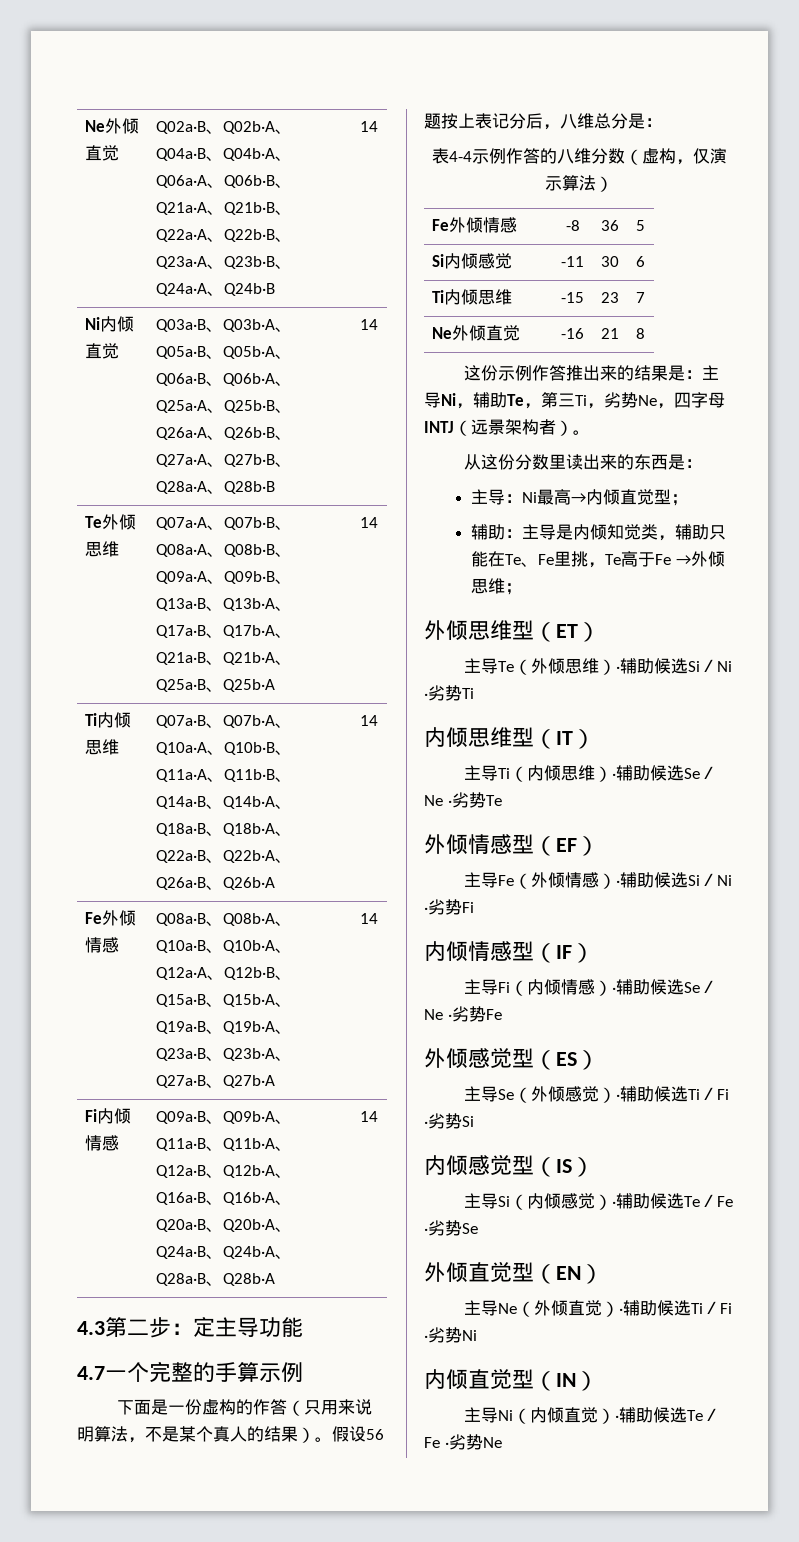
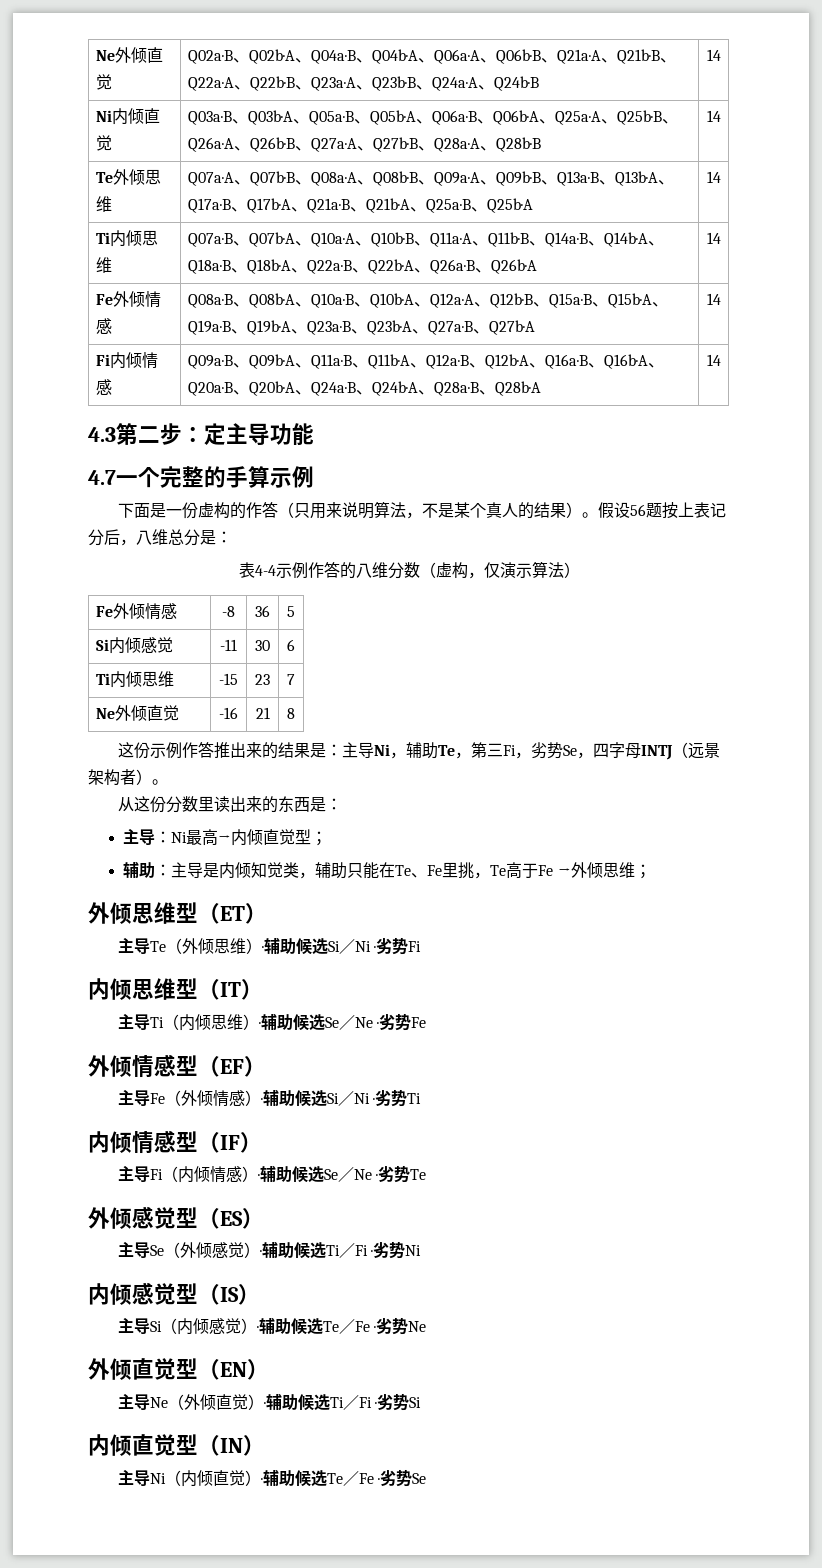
[575,392,657,409] Ti，劣势Ne -> [502,742,577,759] Fi，劣势Se
[462,688,474,699] Ti -> [408,941,422,952] Fi
[485,795,502,806] Te -> [411,1017,427,1028] Fe
[462,902,474,913] Fi -> [407,1093,422,1104] Ti
[485,1009,502,1020] Fe -> [410,1169,427,1180] Te
[462,1116,474,1127] Si -> [405,1245,422,1256] Ni
[462,1223,478,1234] Se -> [408,1321,427,1332] Ne
[462,1330,477,1341] Ni -> [409,1397,422,1408] Si
[482,1437,502,1448] Ne -> [412,1473,427,1484] Se

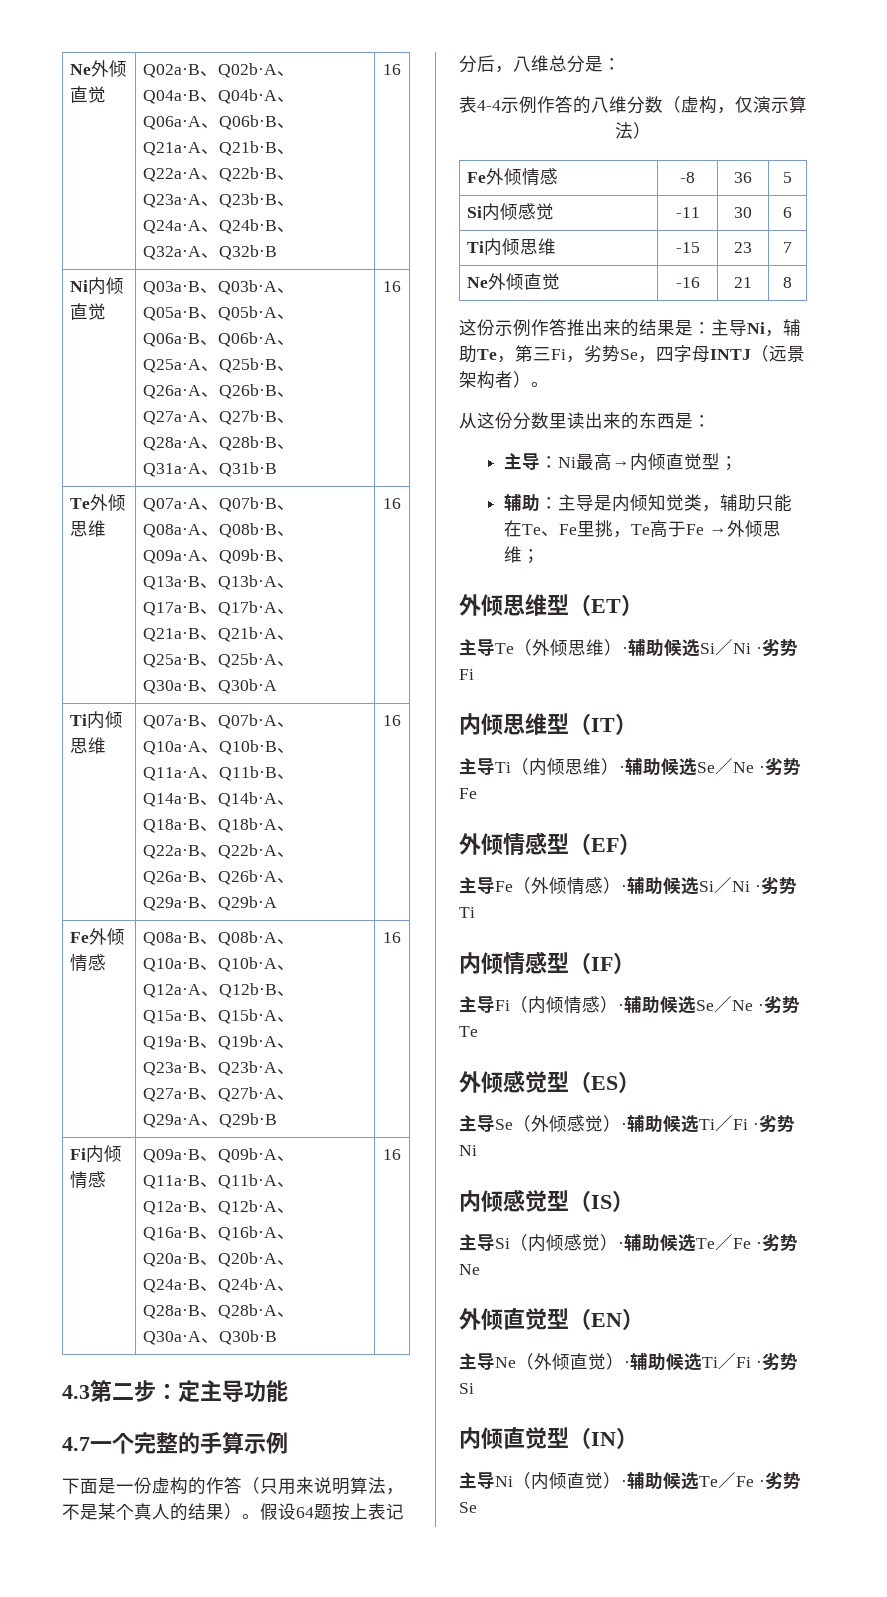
[706,49,721,61] | 14 -> [276,227,295,232] [142,245,277,260] [383,64,401,75] 、Q32a·A、Q32b·B | 16
[706,110,721,122] | 14 -> [276,444,295,449] [142,462,277,477] [383,281,401,292] 、Q31a·A、Q31b·B | 16
[706,171,721,183] | 14 -> [276,661,295,666] [142,679,277,694] [383,498,401,509] 、Q30a·B、Q30b·A | 16
[706,232,721,244] | 14 -> [276,878,295,883] [142,896,277,911] [383,715,401,726] 、Q29a·B、Q29b·A | 16
[706,293,721,305] | 14 -> [276,1095,295,1100] [142,1113,277,1128] [383,932,401,943] 、Q29a·A、Q29b·B | 16
[706,354,721,366] | 14 -> [276,1312,295,1317] [142,1330,277,1345] [383,1149,401,1160] 、Q30a·A、Q30b·B | 16
[629,504,646,516] 56 -> [296,1507,314,1518] 64

